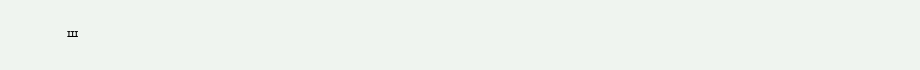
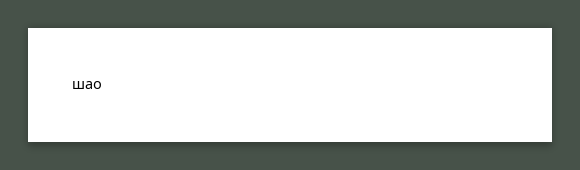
[67,31,78,37] ш -> [72,81,102,89] шао

